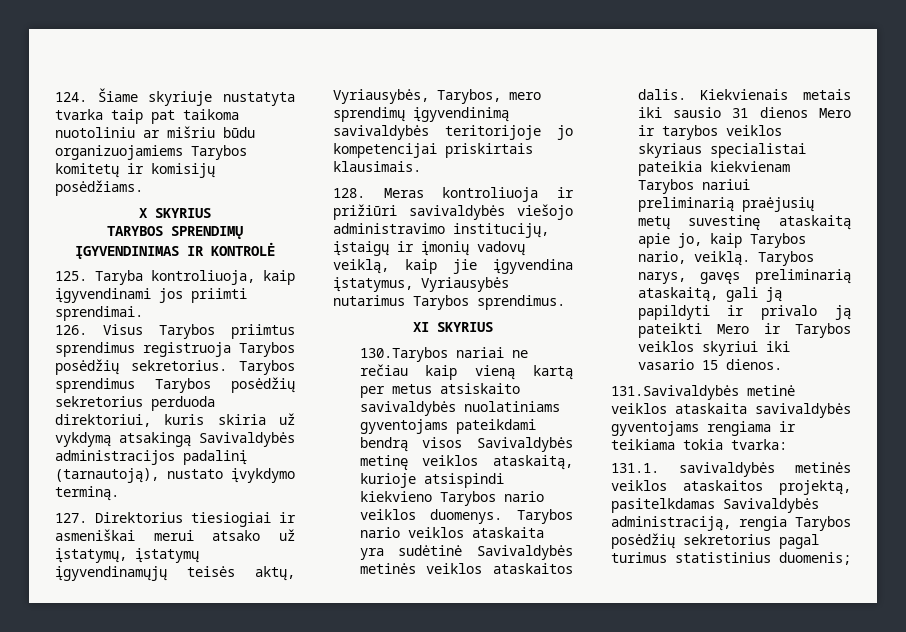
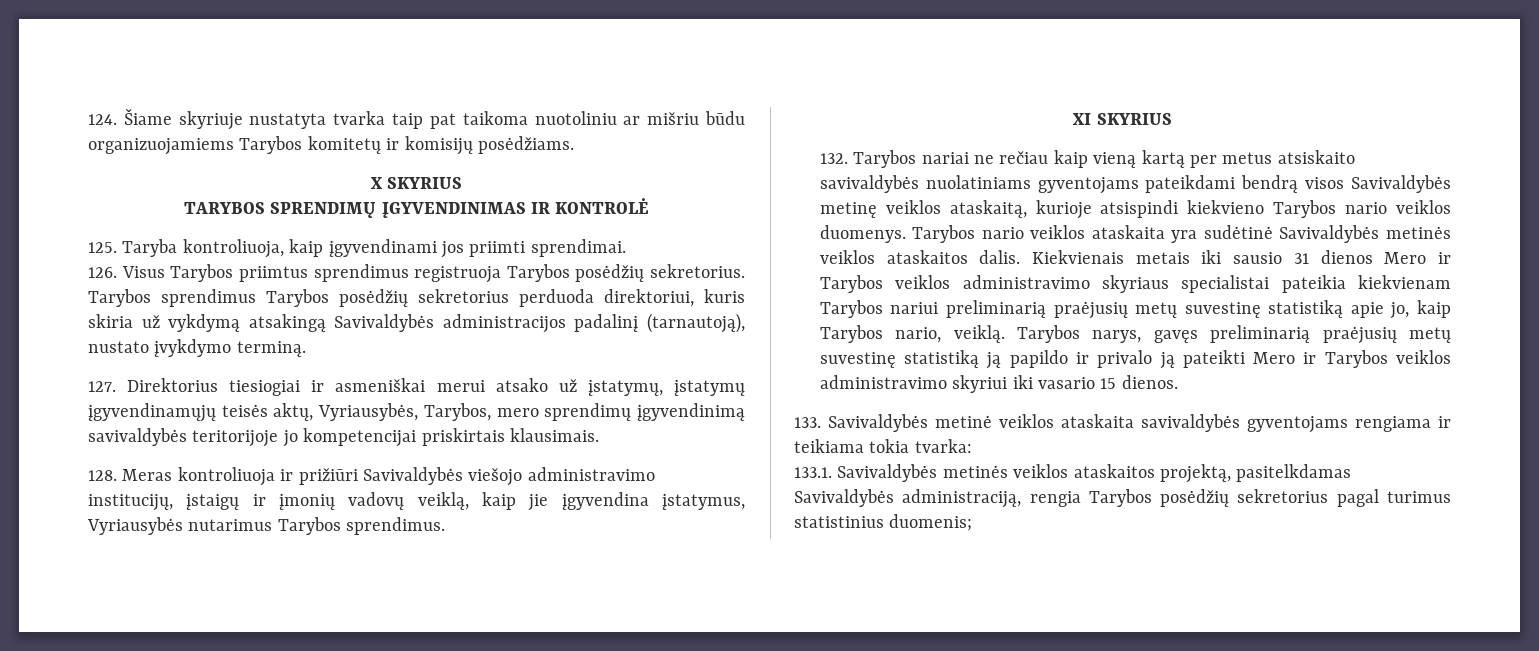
[409,205,505,220] savivaldybės -> [363,467,463,485] Savivaldybės
[359,347,448,362] 130.Tarybos -> [819,150,917,168] 132. Tarybos
[661,125,782,140] tarybos veiklos -> [819,275,1090,293] Tarybos veiklos administravimo
[779,215,851,230] ataskaitą -> [1268,300,1344,318] statistiką
[637,287,782,302] [637,305,710,320] ataskaitą, gali ją papildyti -> [1322,326,1451,344] [819,350,1068,369] praėjusių metų suvestinę statistiką ją papildo
(694, 346) none -> [819,375,947,389] administravimo
[611,385,739,400] 131.Savivaldybės -> [794,414,928,432] 133. Savivaldybės
[611,462,775,477] 131.1. savivaldybės -> [794,464,938,482] 133.1. Savivaldybės

